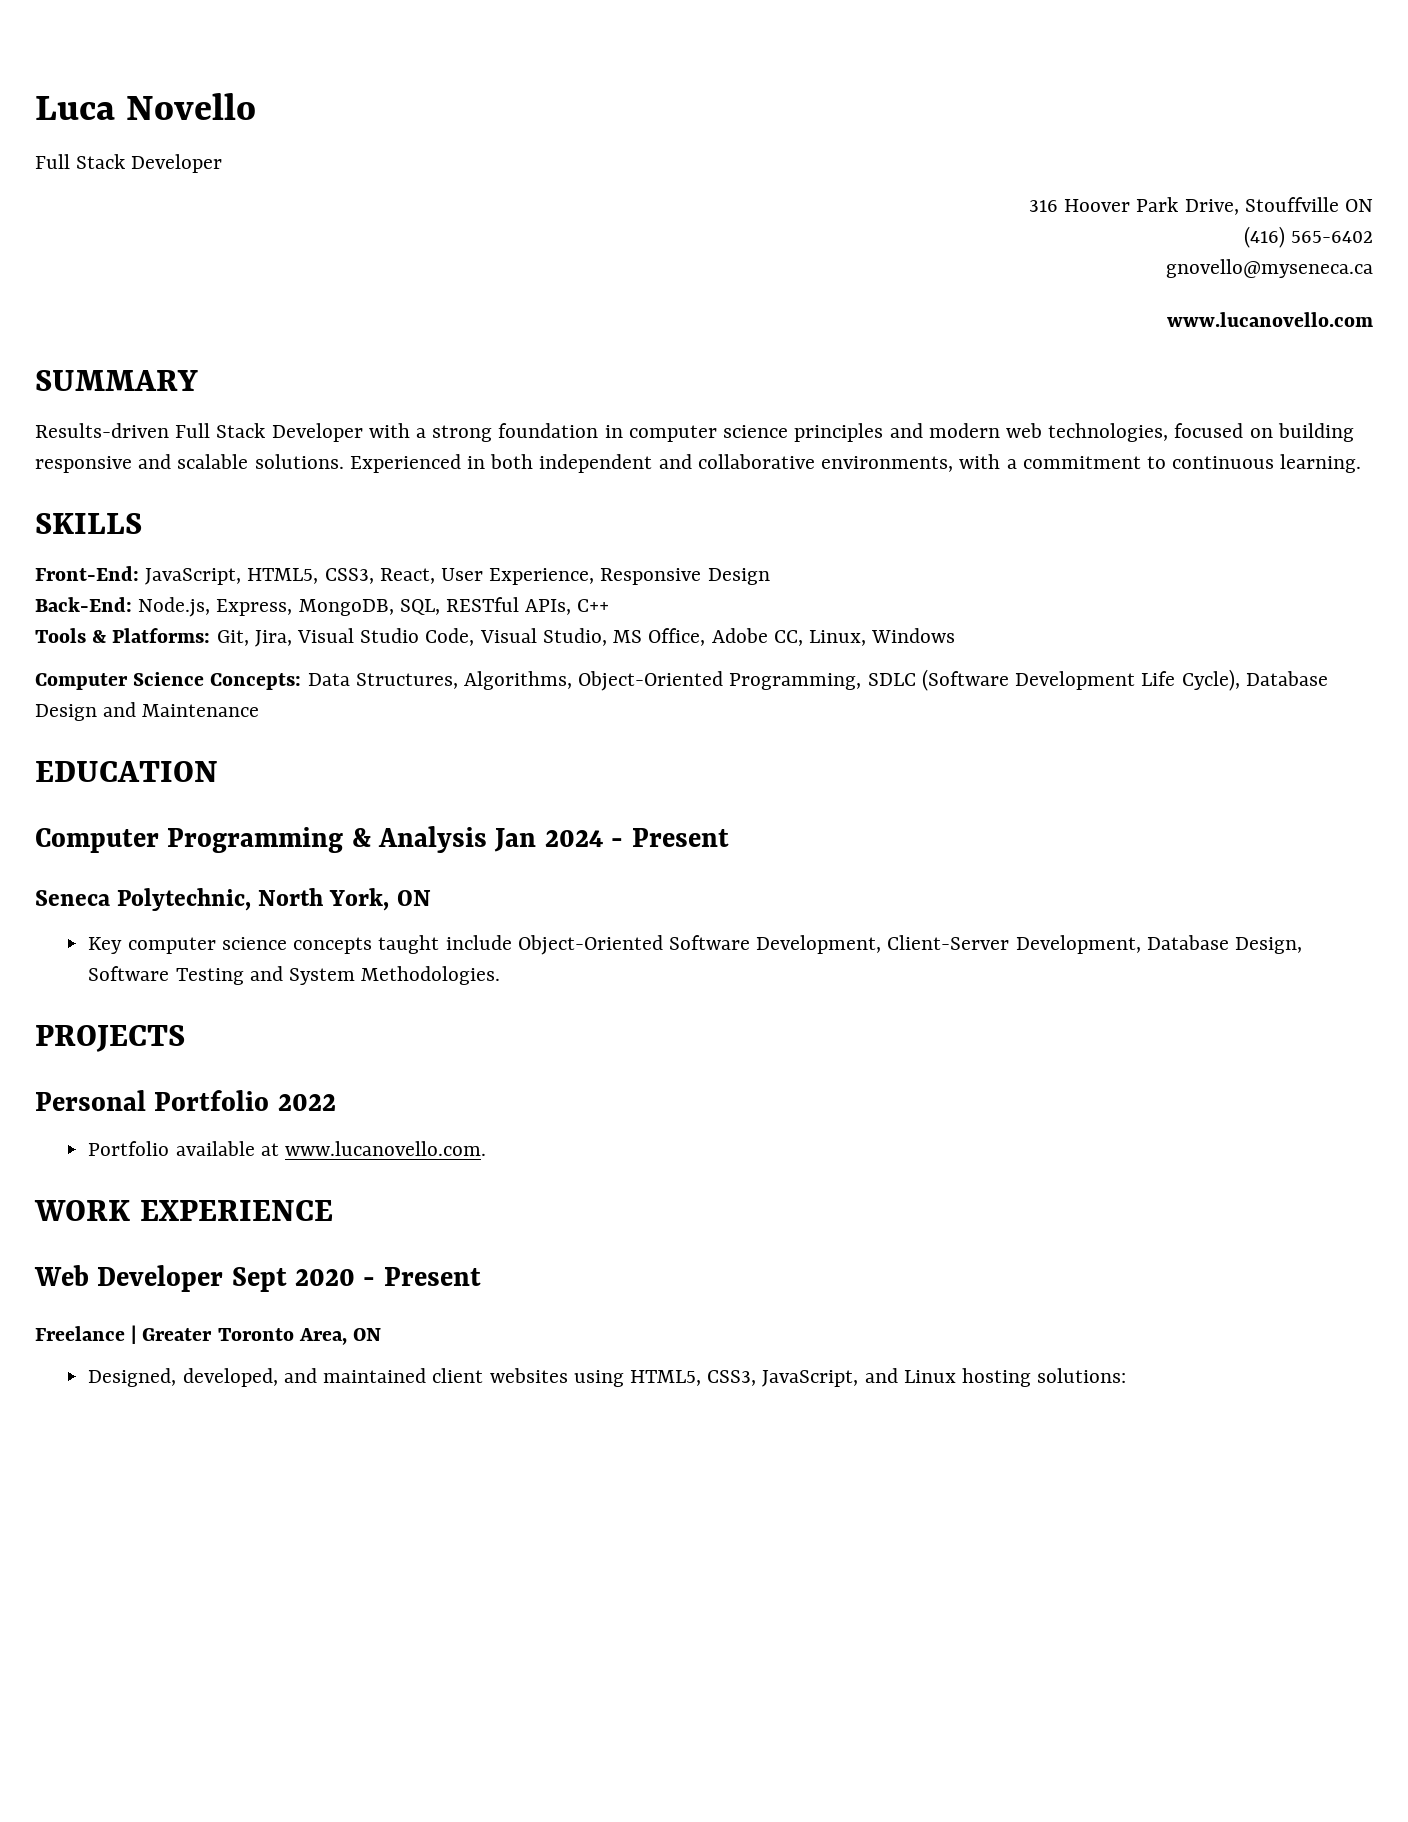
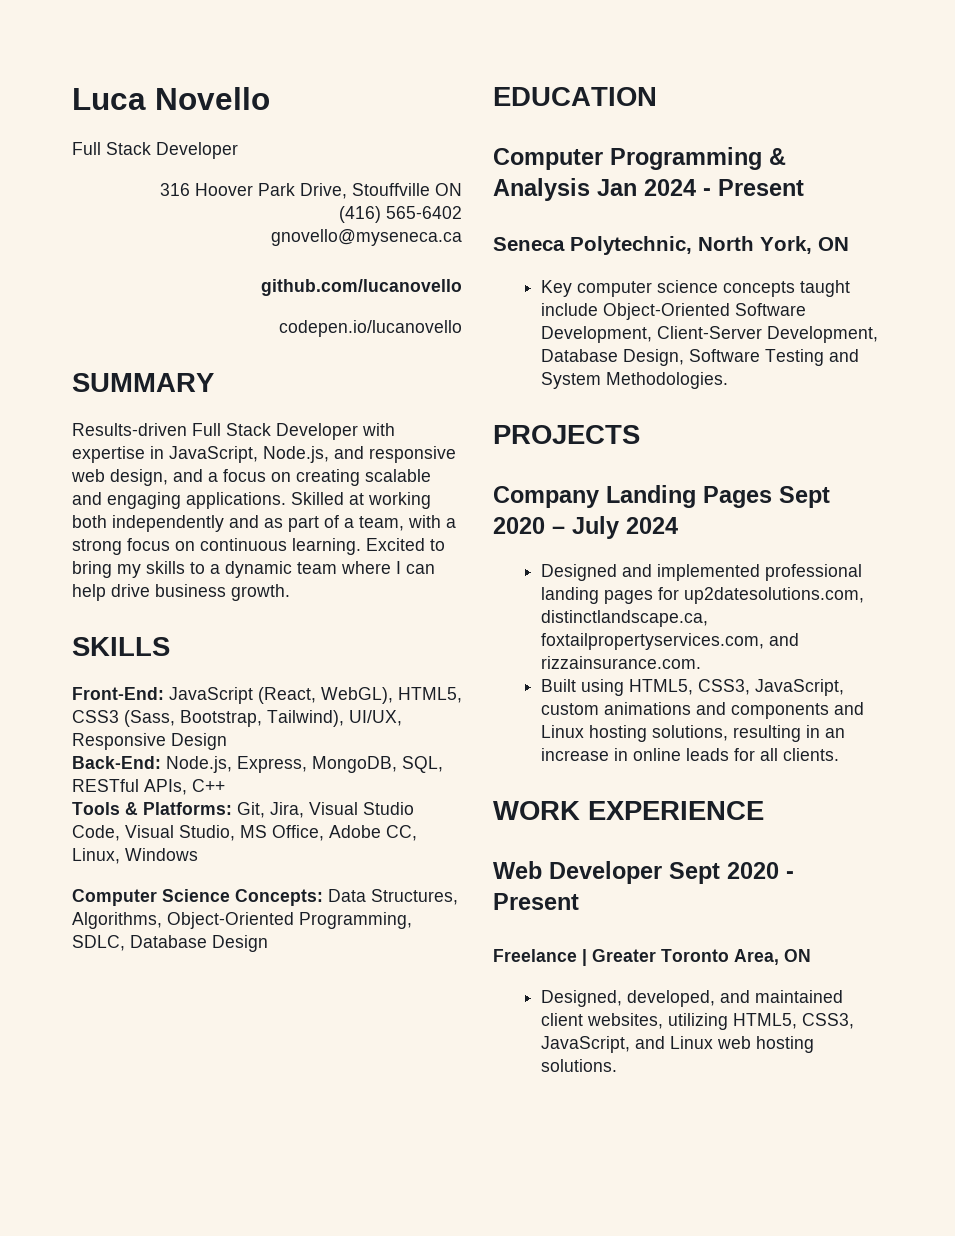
[1167,312,1373,327] www.lucanovello.com -> [261,279,462,296] [279,320,462,337] github.com/lucanovello // codepen.io/lucanovello
[416,423,1354,442] [35,454,1362,473] [35,513,142,534] [35,566,595,585] a strong foundation in computer science principles and modern web technologies, focused on building responsive and scalable solutions. Experienced in both independent and collaborative environments, with a commitment to continuous learning. // SKILLS // Front-End: JavaScript, HTML5, CSS3, React, User Experience, -> [72,446,456,463] [71,469,431,486] [72,492,431,509] [72,515,456,532] [72,538,445,555] [72,561,435,578] [72,584,290,601] [72,637,170,656] [72,687,462,704] [72,710,402,727] expertise in JavaScript, Node.js, and responsive web design, and a focus on creating scalable and engaging applications. Skilled at working both independently and as part of a team, with a strong focus on continuous learning. Excited to bring my skills to a dynamic team where I can help drive business growth. // SKILLS // Front-End: JavaScript (React, WebGL), HTML5, CSS3 (Sass, Bootstrap, Tailwind), UI/UX,
[867,669,1240,691] SDLC (Software Development Life Cycle), -> [72,935,125,951] SDLC,
[103,702,260,717] and Maintenance -> (268, 943) none
[35,1090,336,1111] [88,1141,487,1156] Personal Portfolio 2022 // Portfolio available at www.lucanovello.com. -> [493,485,830,508] [493,516,678,539] [541,564,863,581] [541,587,865,604] [541,610,709,627] [541,633,800,650] [541,656,702,669] [541,679,845,696] [541,702,865,719] [541,725,846,742] [541,748,840,761] Company Landing Pages Sept 2020 – July 2024 // Designed and implemented professional landing pages for up2datesolutions.com, distinctlandscape.ca, foxtailpropertyservices.com, and rizzainsurance.com. // Built using HTML5, CSS3, JavaScript, custom animations and components and Linux hosting solutions, resulting in an increase in online leads for all clients.
[489,1368,624,1387] websites using -> [587,1013,729,1030] websites, utilizing
[962,1368,1127,1387] hosting solutions: -> [717,1036,815,1053] [541,1059,618,1072] web hosting solutions.

